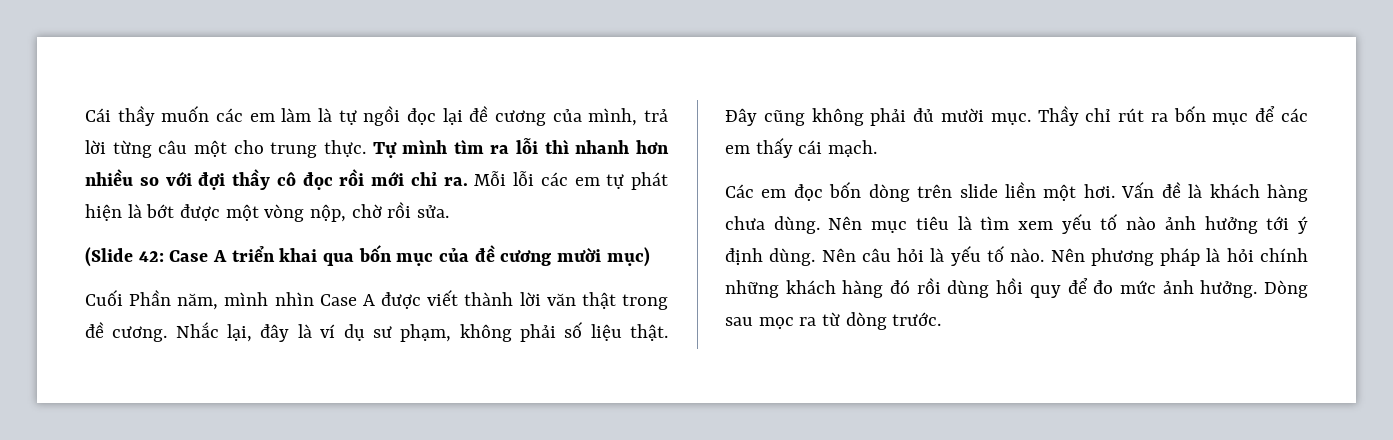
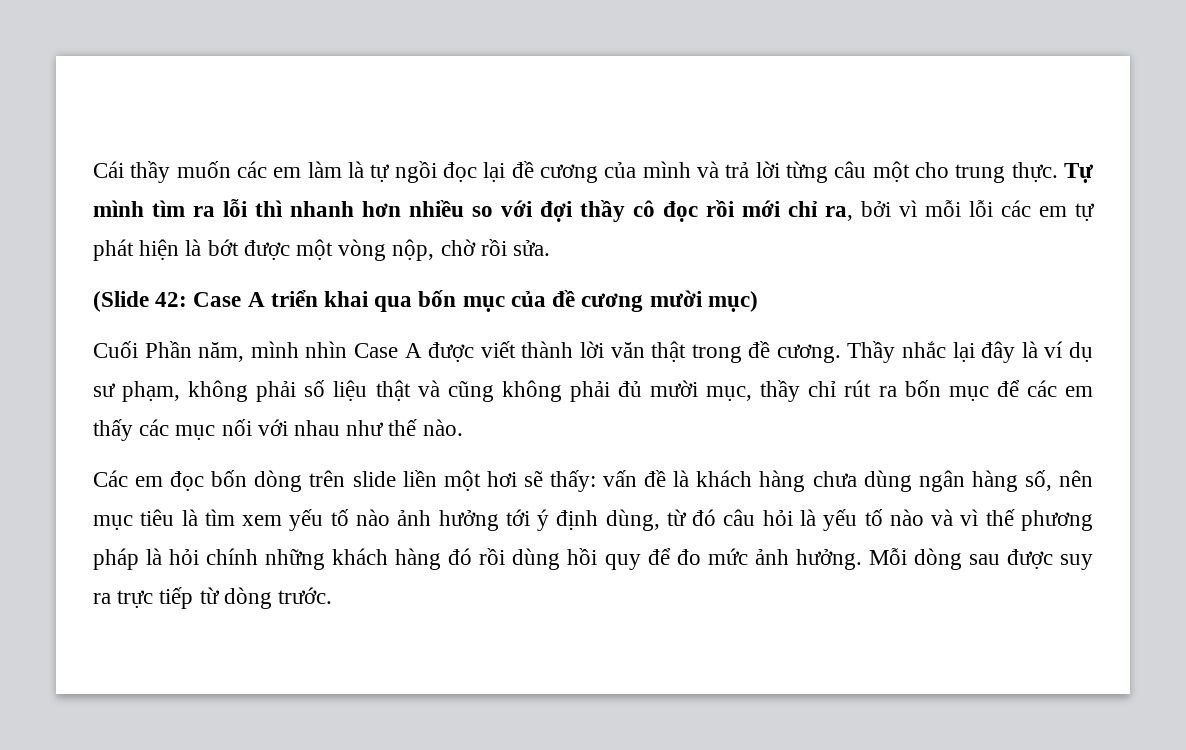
[588,108,638,126] mình, -> [642,161,719,178] mình và
[443,171,507,186] ra. Mỗi -> [825,200,961,221] ra, bởi vì mỗi
[175,322,253,342] Nhắc lại, -> [847,341,975,363] Thầy nhắc lại
[629,324,668,341] [725,108,757,126] thật. Đây -> [375,380,440,401] thật và
[990,106,1079,126] mục. Thầy -> [706,380,801,402] mục, thầy
[798,140,878,157] cái mạch. -> [139,419,463,440] các mục nối với nhau như thế nào.
[1083,182,1155,198] hơi. Vấn -> [486,470,638,492] hơi sẽ thấy: vấn
[773,216,863,234] dùng. Nên -> [863,470,1094,492] dùng ngân hàng số, nên
[769,248,856,266] dùng. Nên -> [605,509,717,531] dùng, từ đó
[1010,248,1085,262] nào. Nên -> [889,509,1015,526] nào và vì thế
[1264,280,1308,298] [725,317,817,329] Dòng sau mọc ra -> [868,548,1093,570] [93,587,194,609] Mỗi dòng sau được suy ra trực tiếp

